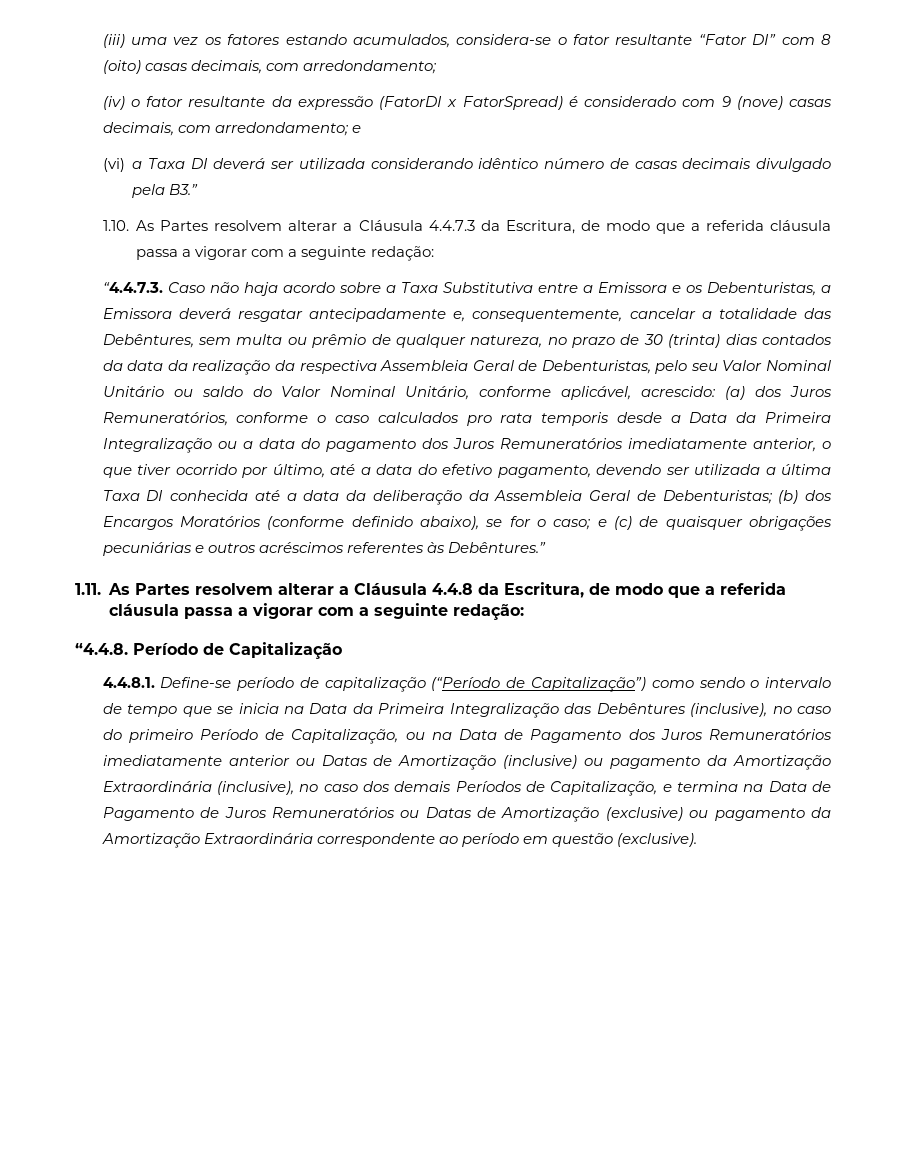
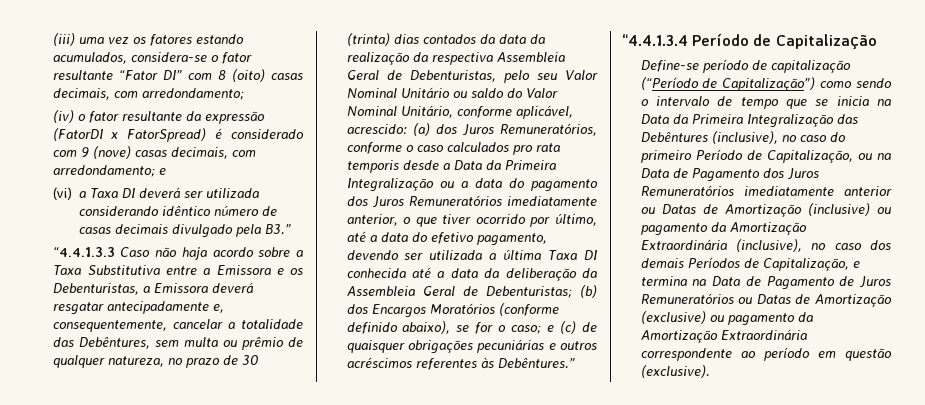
[102,220,832,234] [136,246,434,261] [102,282,163,293] 1.10. As Partes resolvem alterar a Cláusula 4.4.7.3 da Escritura, de modo que a referida cláusula passa a vigorar com a seguinte redação: // “4.4.7.3. -> [52,247,115,257] “4.4.1.3.3
[75,582,786,598] [108,603,524,620] [75,643,128,655] 1.11. As Partes resolvem alterar a Cláusula 4.4.8 da Escritura, de modo que a referida cláusula passa a vigorar com a seguinte redação: // “4.4.8. -> [622,34,688,46] “4.4.1.3.4
[102,677,155,688] 4.4.8.1. -> (877, 41) none

